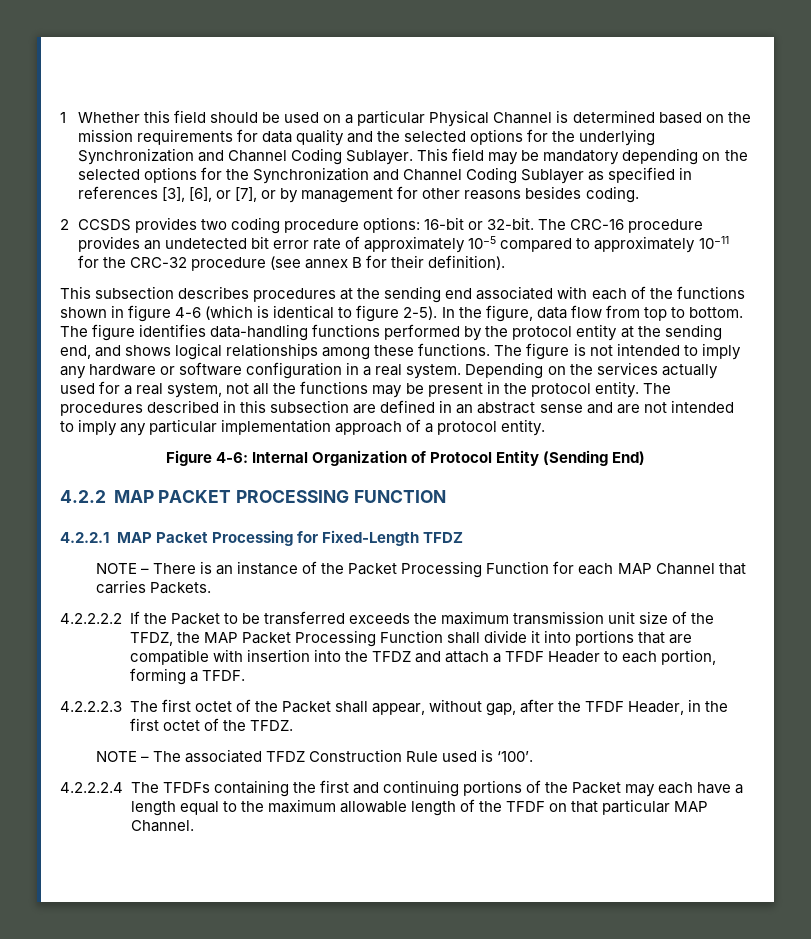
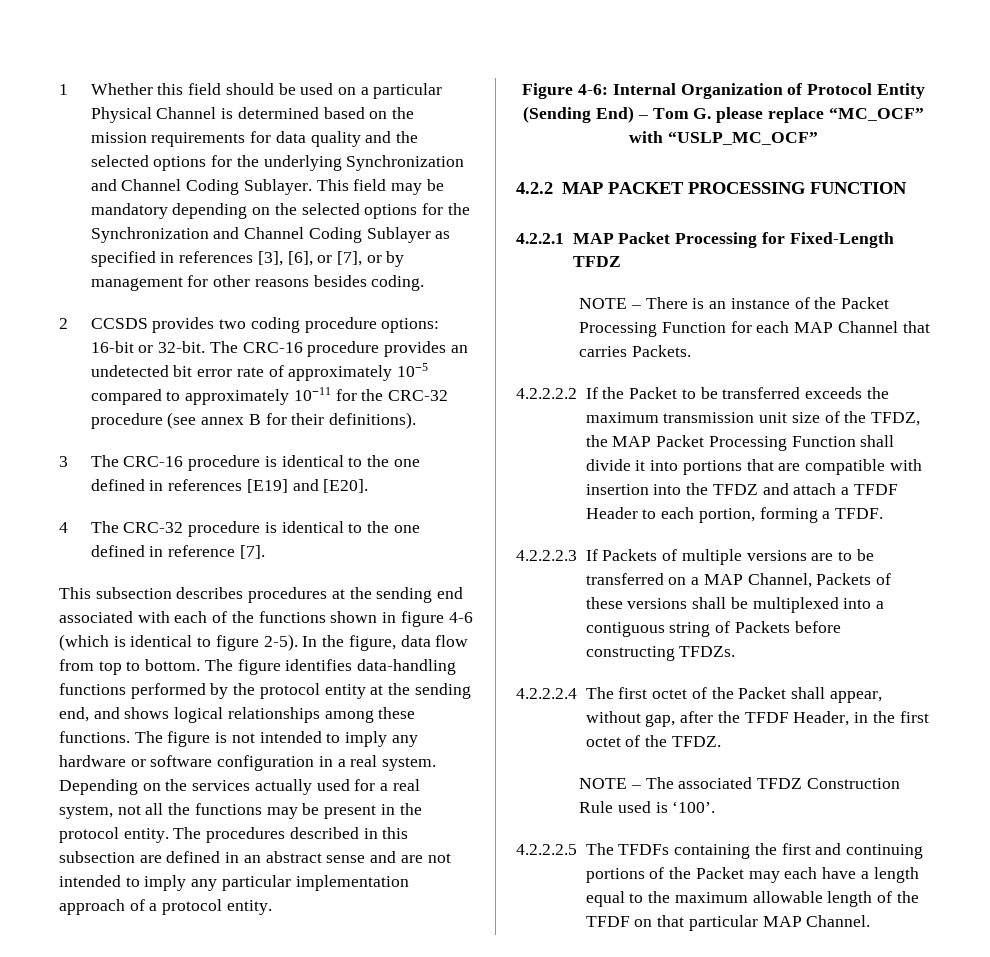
[428,255,506,270] definition). -> [328,412,416,429] [59,455,420,471] [90,479,369,493] [59,521,420,537] [90,545,265,559] definitions). // 3 The CRC-16 procedure is identical to the one defined in references [E19] and [E20]. // 4 The CRC-32 procedure is identical to the one defined in reference [7].
(646, 458) none -> [637,107,924,123] [629,131,818,145] – Tom G. please replace “MC_OCF” with “USLP_MC_OCF”
(122, 706) none -> [585,549,874,565] [585,573,892,588] [585,597,885,613] [585,621,841,637] [585,646,736,661] [516,688,577,699] If Packets of multiple versions are to be transferred on a MAP Channel, Packets of these versions shall be multiplexed into a contiguous string of Packets before constructing TFDZs. // 4.2.2.2.4
[60,782,123,793] 4.2.2.2.4 -> [516,844,577,855] 4.2.2.2.5

